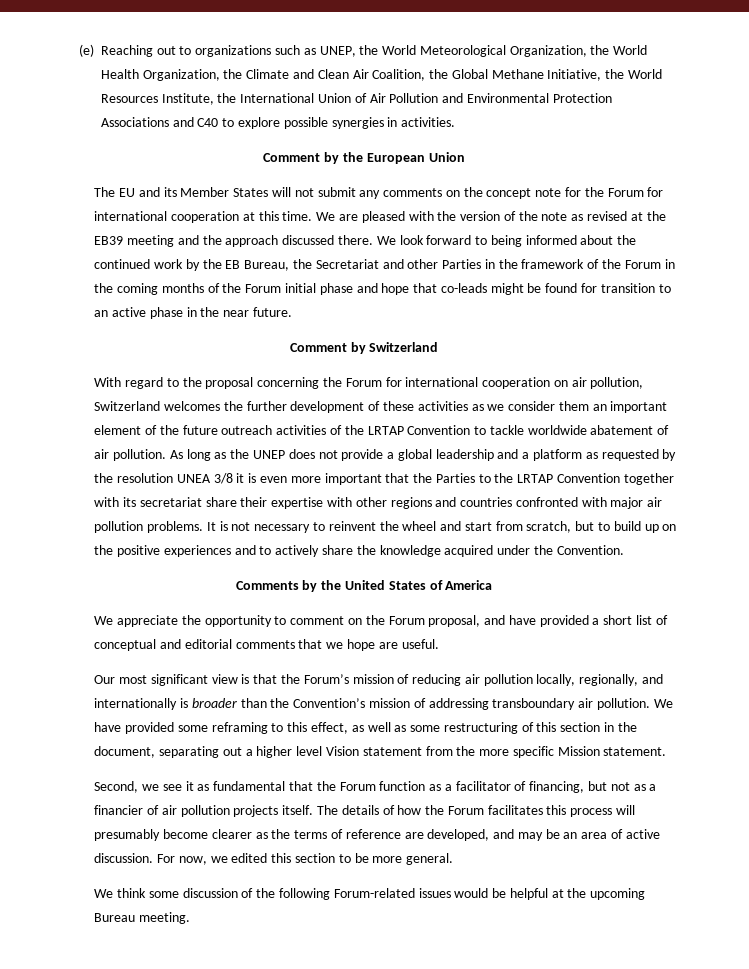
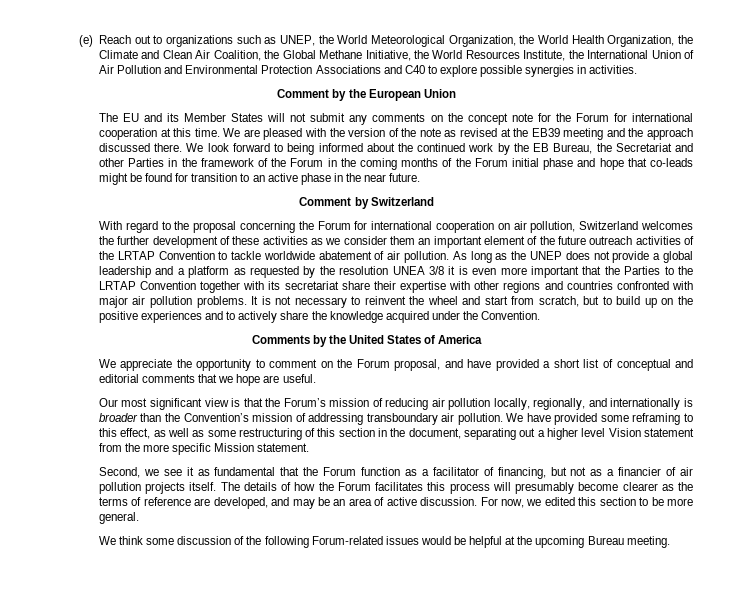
[100,45,153,57] Reaching -> [99,35,132,44] Reach

